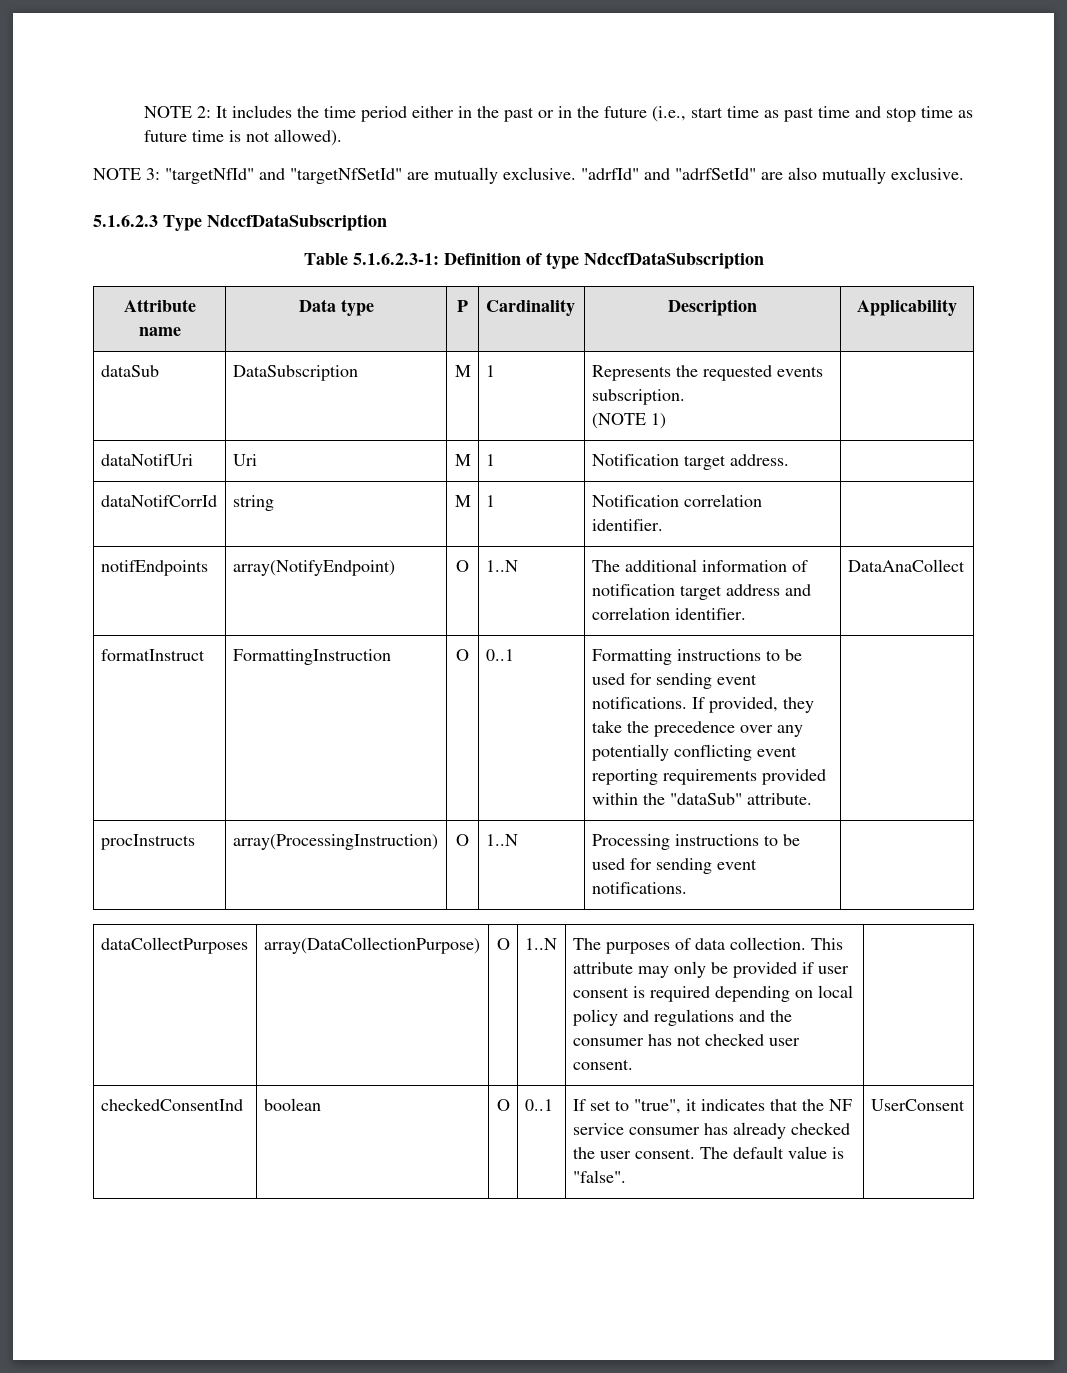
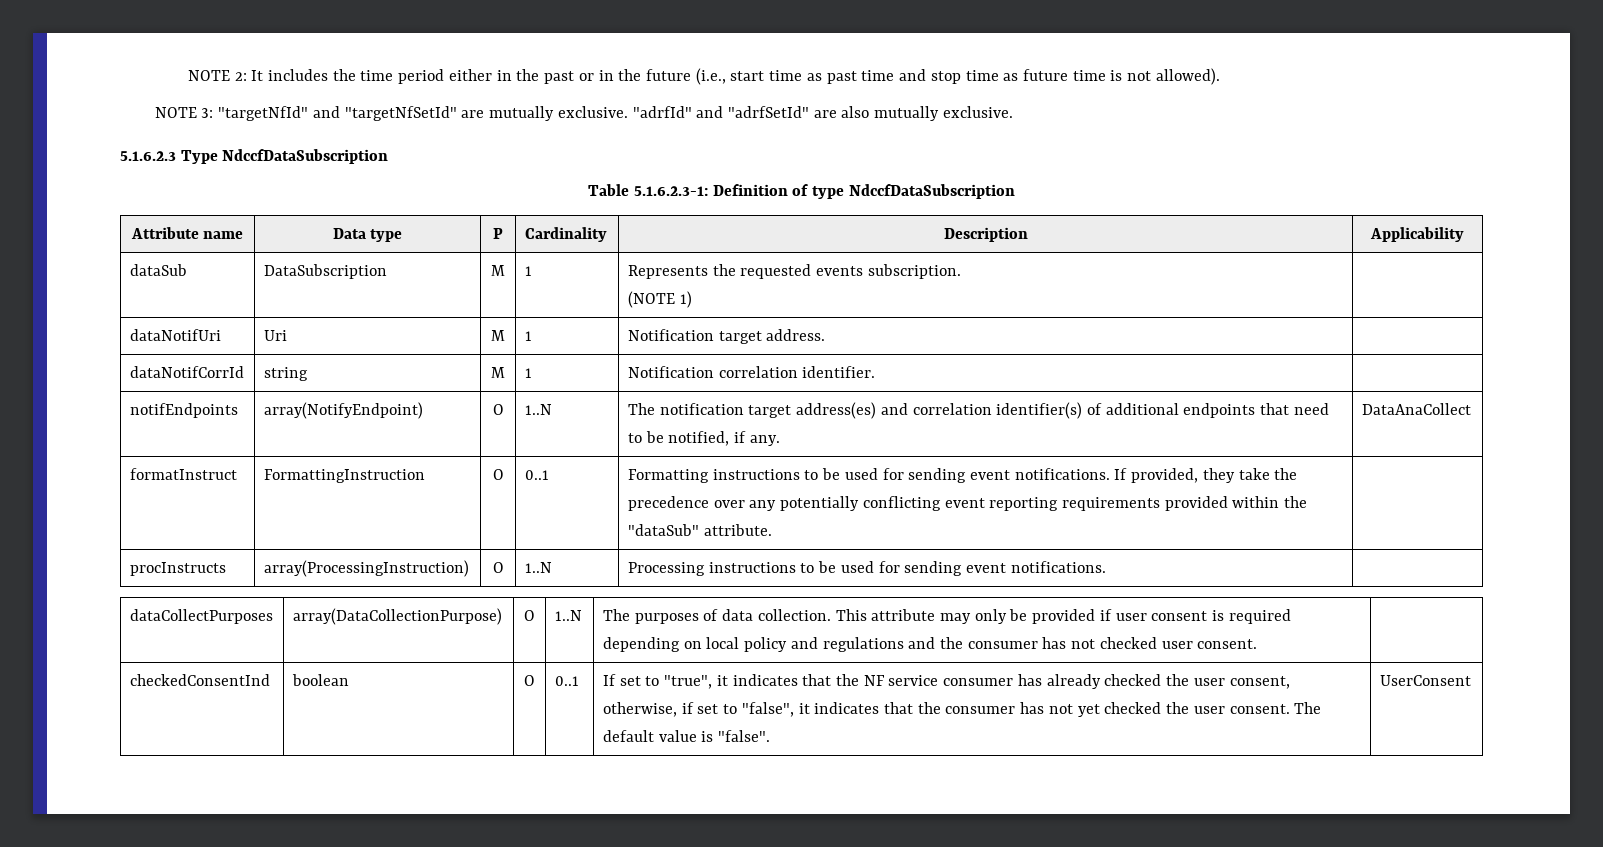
[624,559,808,572] additional information of -> (655, 409) none
[725,584,780,596] address -> [796,402,877,419] address(es)
[674,608,746,620] identifier. -> [996,402,1329,419] [627,431,780,446] identifier(s) of additional endpoints that need to be notified, if any.
(631, 1155) none -> [1229,676,1290,689] [602,702,1225,717] consent, otherwise, if set to "false", it indicates that the consumer has not yet checked the user

